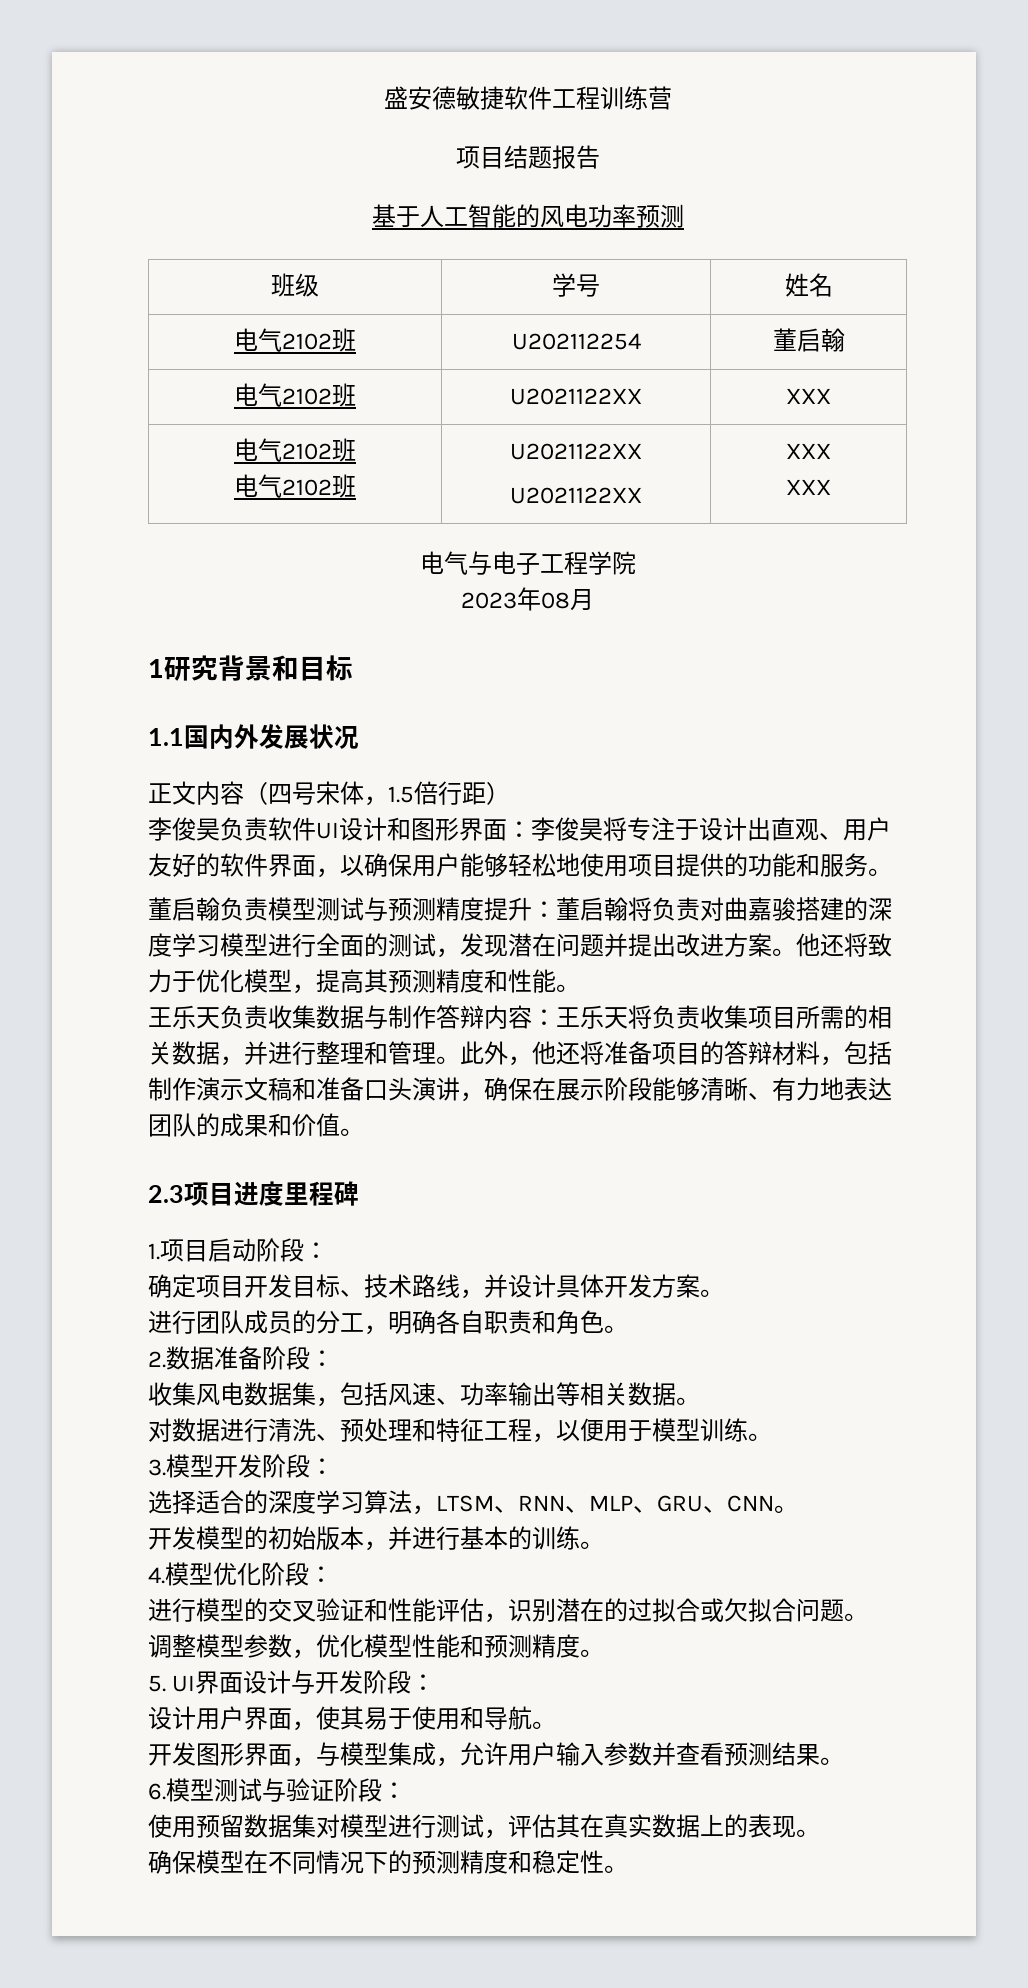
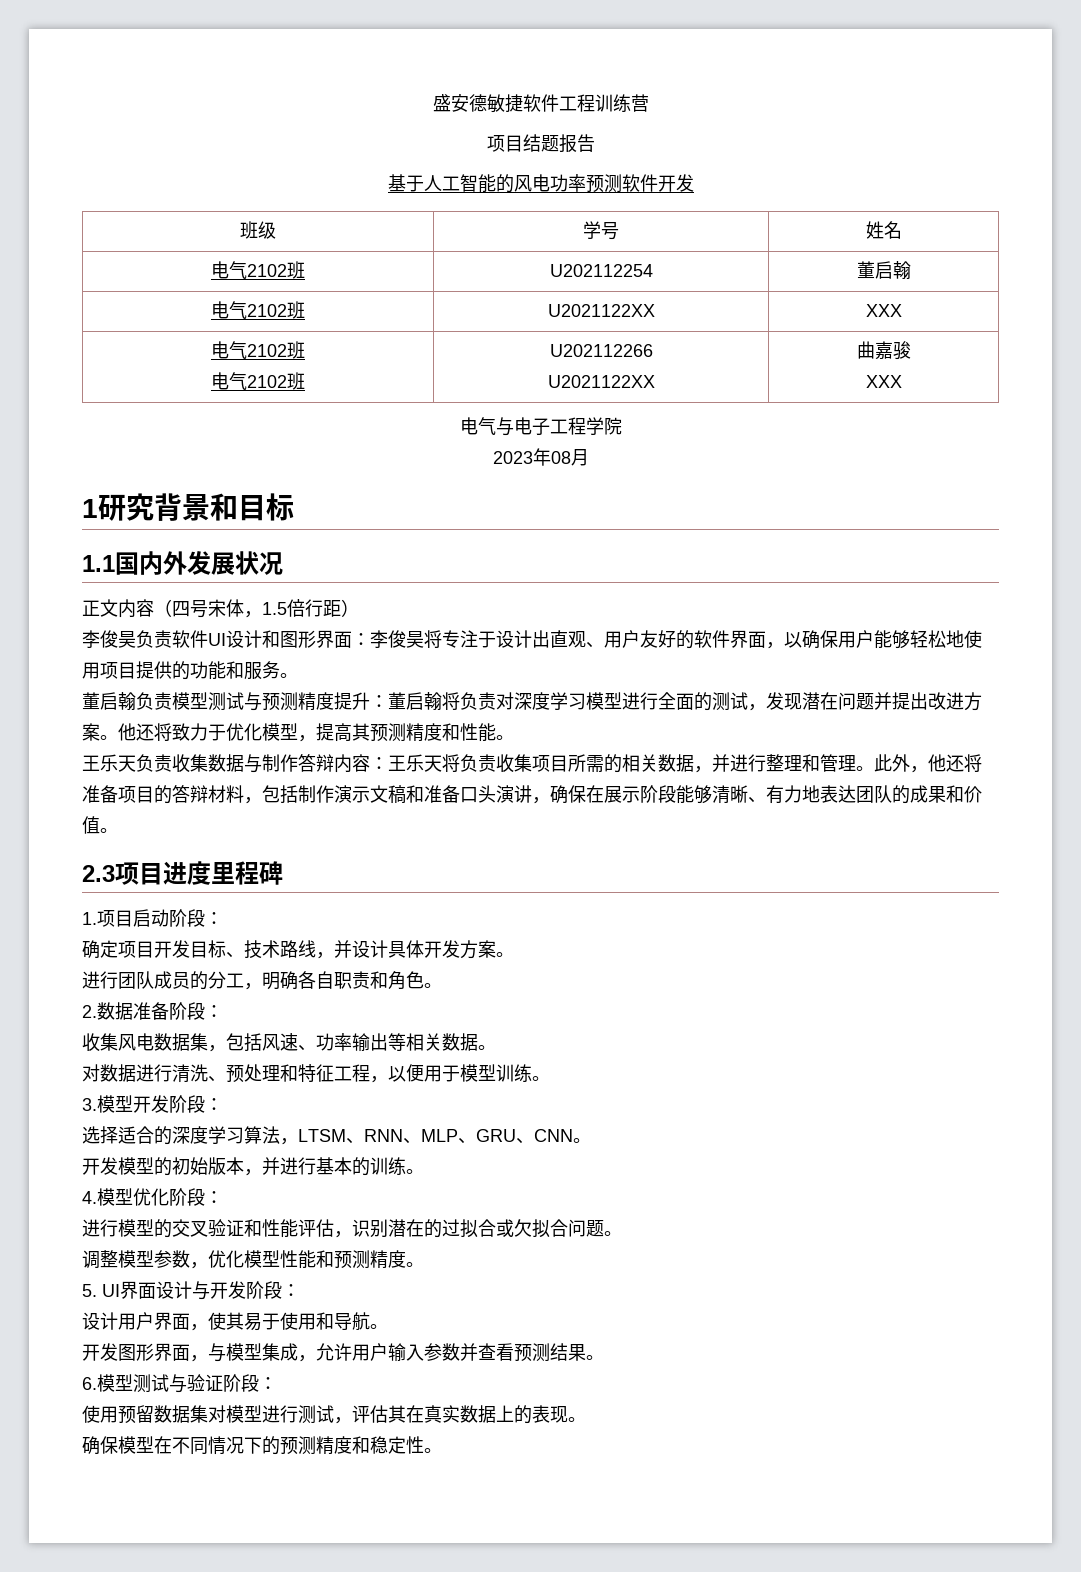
(684, 216) none -> [621,174,694,192] 软件开发
[510,443,642,460] [510,487,642,504] [786,443,831,459] U2021122XX // U2021122XX | XXX -> [549,344,653,357] [547,375,655,388] [856,341,911,360] U202112266 // U2021122XX | 曲嘉骏
[724,897,868,921] 曲嘉骏搭建的 -> (514, 701) none

